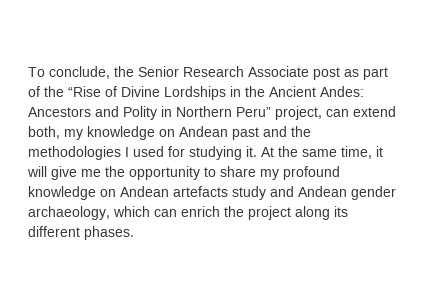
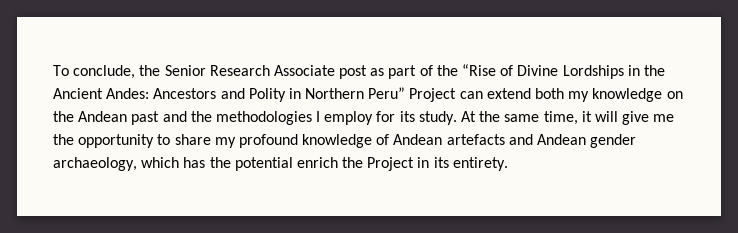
[275,106,322,120] project, -> [409,88,457,102] Project
[28,126,60,139] both, -> [535,88,565,99] both
(175, 133) none -> [53,111,74,122] the
[133,146,257,160] used for studying it. -> [324,111,457,125] employ for its study.
[100,189,116,197] on -> [376,134,390,145] of
[232,186,266,200] study -> (505, 139) none
[154,206,348,220] [28,226,134,240] can enrich the project along its different phases. -> [183,157,508,171] has the potential enrich the Project in its entirety.

